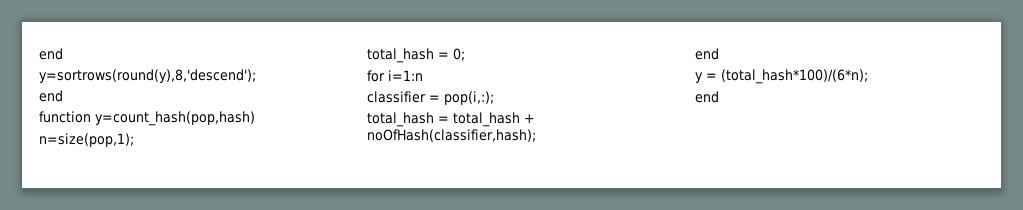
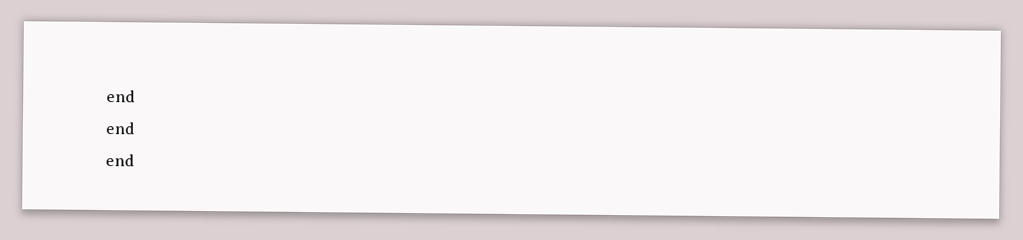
[39,48,63,60] [39,69,256,83] [39,90,63,102] [39,111,255,126] [39,133,134,147] [367,48,465,63] [367,70,423,82] [367,91,494,105] [367,112,535,127] [367,129,536,142] [695,48,719,60] [695,69,868,84] end // y=sortrows(round(y),8,'descend'); // end // function y=count_hash(pop,hash) // n=size(pop,1); // total_hash = 0; // for i=1:n // classifier = pop(i,:); // total_hash = total_hash + noOfHash(classifier,hash); // end // y = (total_hash*100)/(6*n); -> [106,90,136,103] [105,122,135,135] end // end

